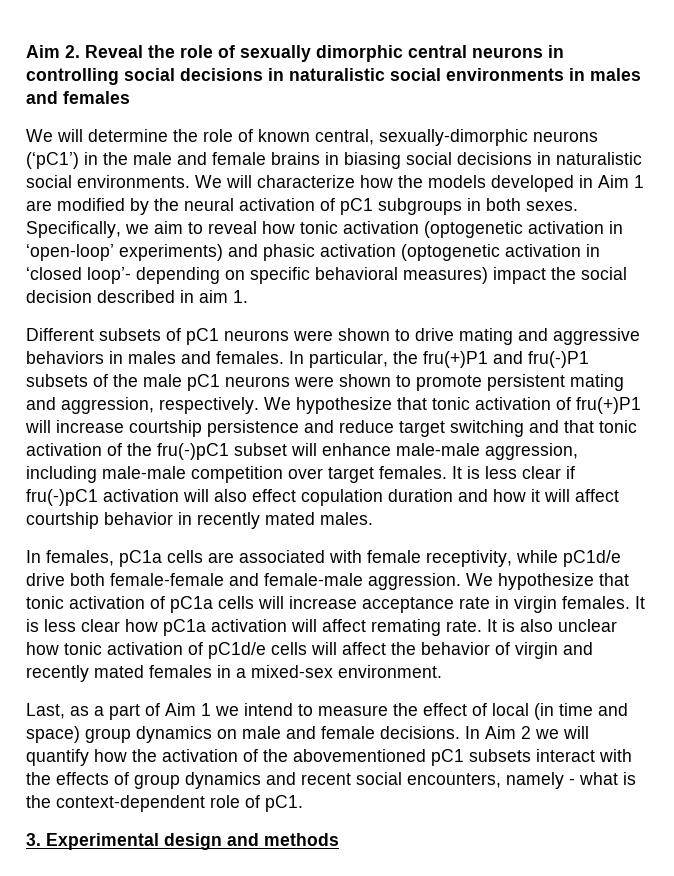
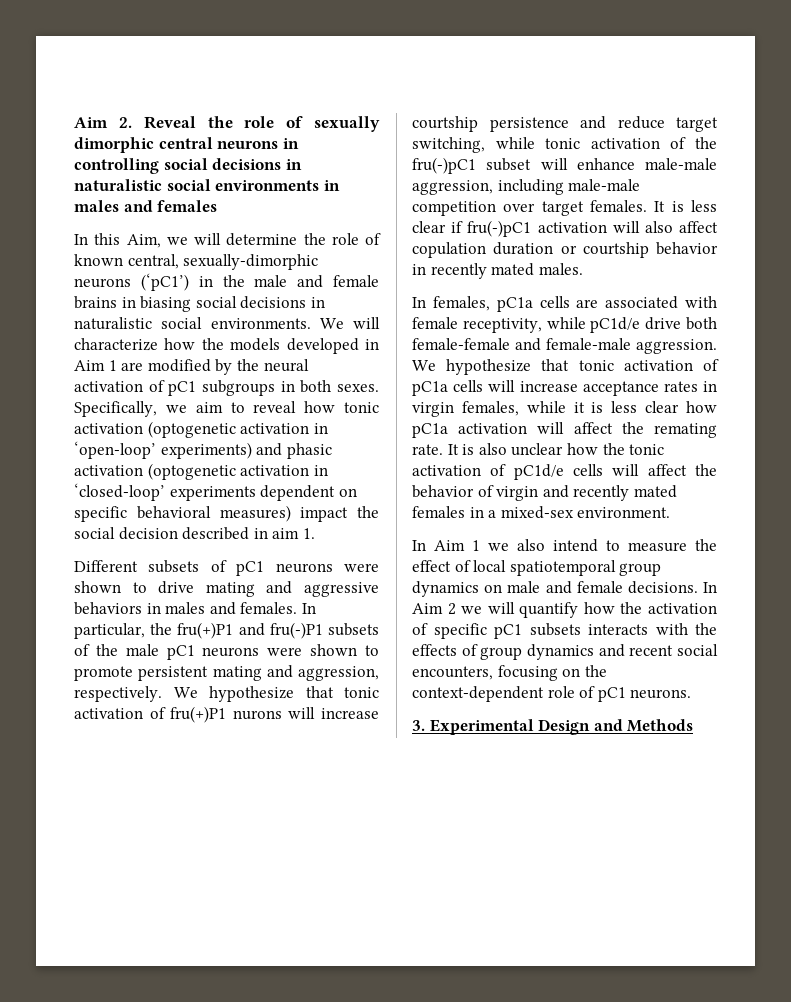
[26,129,53,142] We -> [74,233,188,248] In this Aim, we
[26,267,220,284] ‘closed loop’- depending -> [74,483,336,501] ‘closed-loop’ experiments dependent
(641, 405) none -> [232,710,282,720] nurons
[450,420,594,437] switching and that -> [412,137,535,153] switching, while
[252,489,296,502] effect -> [679,221,718,233] affect
[458,489,619,502] and how it will affect -> [560,245,577,254] or
[459,597,490,609] rate -> [663,381,698,392] rates
[562,596,645,609] females. It -> [461,401,585,416] females, while it
(366, 625) none -> [621,422,644,434] the
(59, 648) none -> [602,443,625,455] the
[26,703,160,720] Last, as a part of -> [412,540,426,551] In
(239, 711) none -> [517,539,545,551] also
[534,703,628,720] [26,726,80,743] (in time and space) -> [509,560,616,576] spatiotemporal
[263,749,426,762] the abovementioned -> [433,623,487,639] specific
[536,749,595,762] interact -> [588,624,648,635] interacts
[506,772,636,789] namely - what is -> [497,665,581,681] focusing on
[265,795,303,812] pC1. -> [597,687,692,702] pC1 neurons.
[164,833,339,850] design and methods -> [538,719,694,735] Design and Methods

